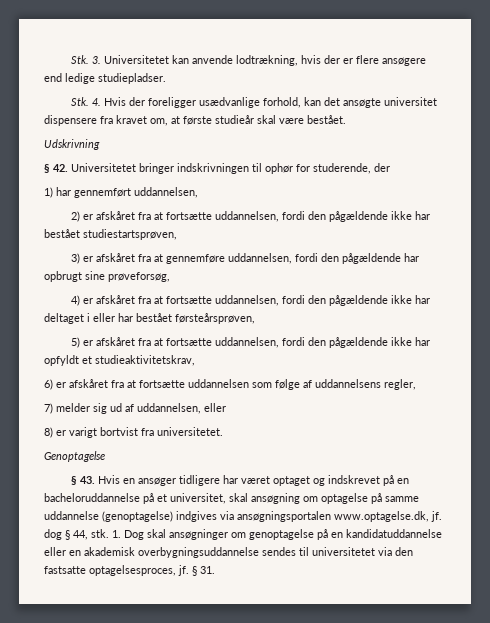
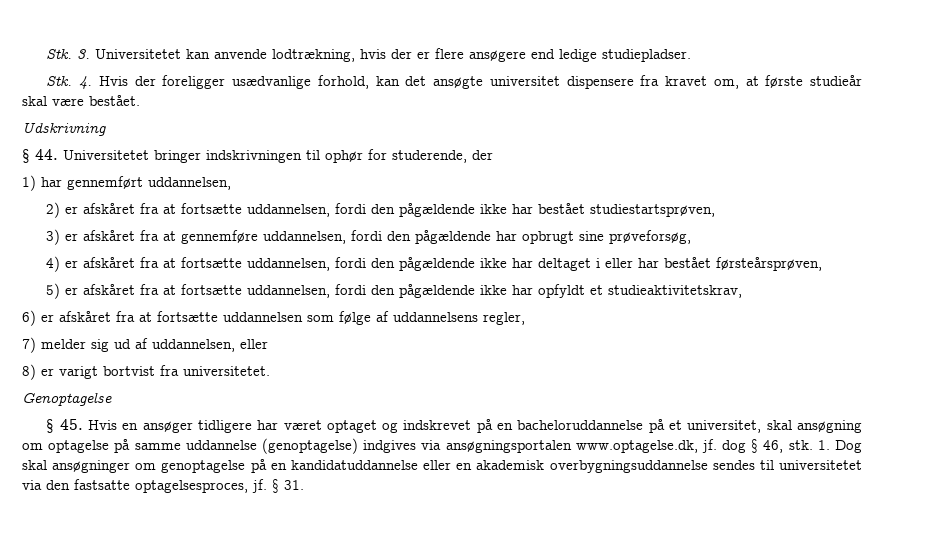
[53,164,68,172] 42. -> [35,149,58,160] 44.
[80,476,96,484] 43. -> [59,419,83,430] 45.
[73,530,88,540] 44, -> [763,440,784,453] 46,

